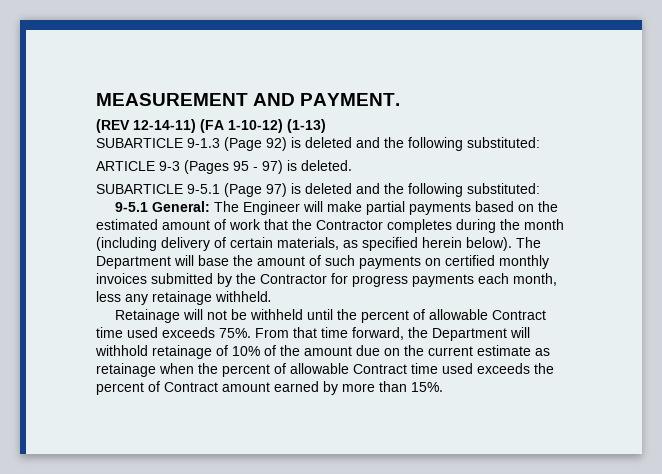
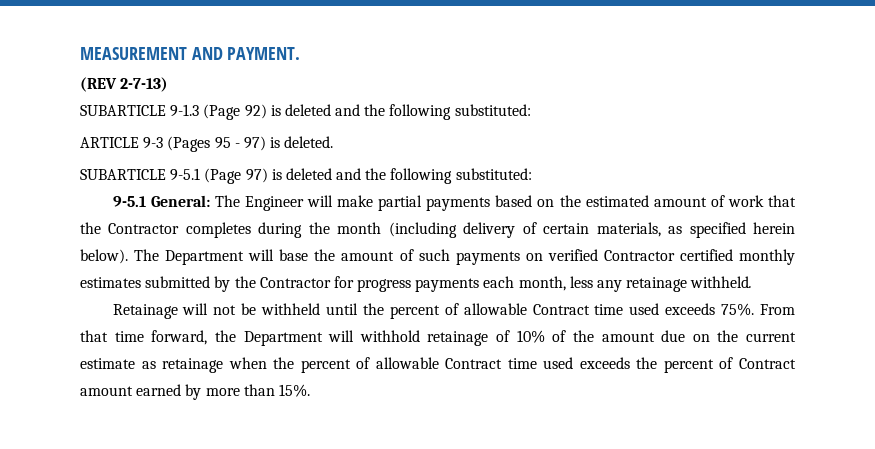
[133,119,326,133] 12-14-11) (FA 1-10-12) (1-13) -> [120,77,169,92] 2-7-13)
(441, 262) none -> [547,249,675,261] verified Contractor
[96,273,147,284] invoices -> [80,277,141,288] estimates

